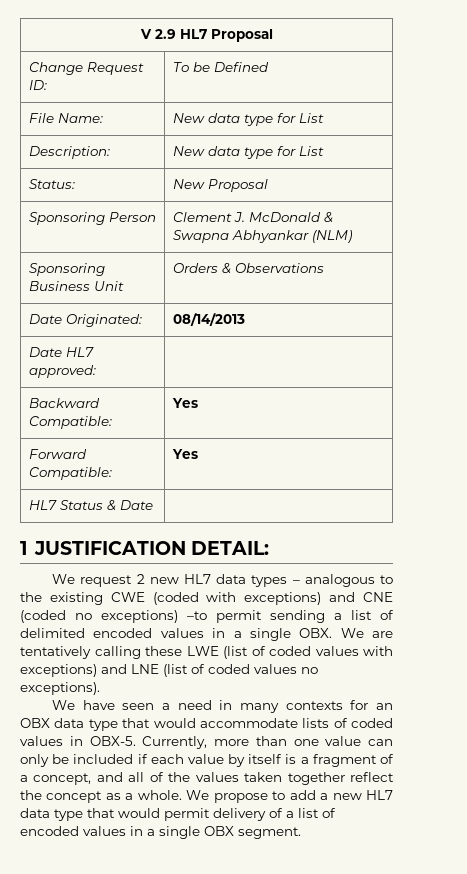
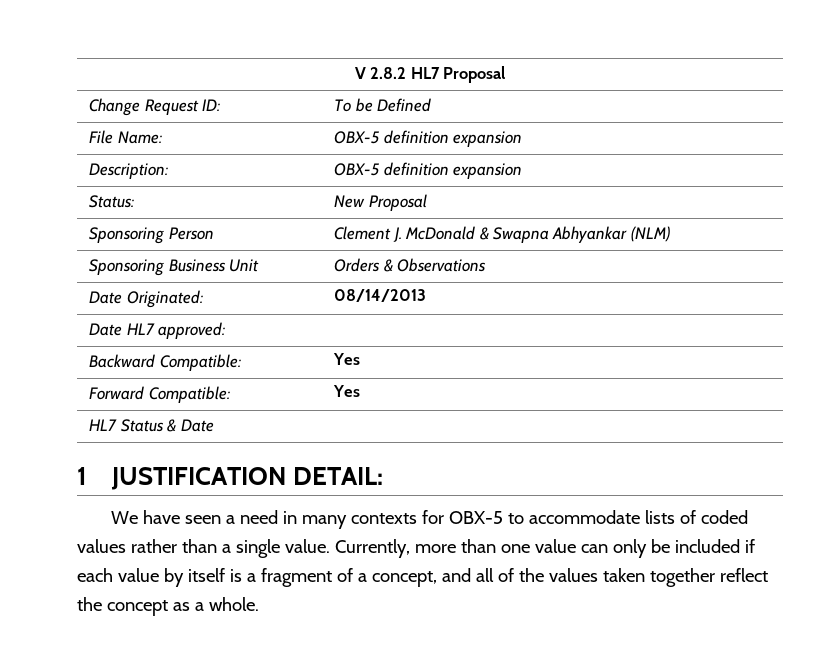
[154,29,176,39] 2.9 -> [370,67,407,79] 2.8.2
[172,113,324,126] [28,146,110,159] [172,146,324,159] New data type for List // Description: | New data type for List -> [334,130,523,147] [89,163,169,179] [334,162,523,179] OBX-5 definition expansion // Description: | OBX-5 definition expansion
[52,574,393,587] [20,592,393,605] [20,610,394,623] [20,628,393,641] [20,646,393,659] [20,664,318,677] [20,682,100,695] // We request 2 new HL7 data types – analogous to the existing CWE (coded with exceptions) and CNE (coded no exceptions) –to permit sending a list of delimited encoded values in a single OBX. We are tentatively calling these LWE (list of coded values with exceptions) and LNE (list of coded values no exceptions). -> (384, 476) none
[376,703,394,710] [20,718,196,731] an OBX data type that would -> [448,511,524,524] OBX-5 to
[69,736,136,746] in OBX-5. -> [130,539,330,558] rather than a single value.
[186,790,393,803] [20,808,336,821] [20,826,301,839] We propose to add a new HL7 data type that would permit delivery of a list of encoded values in a single OBX segment. -> (259, 604) none

